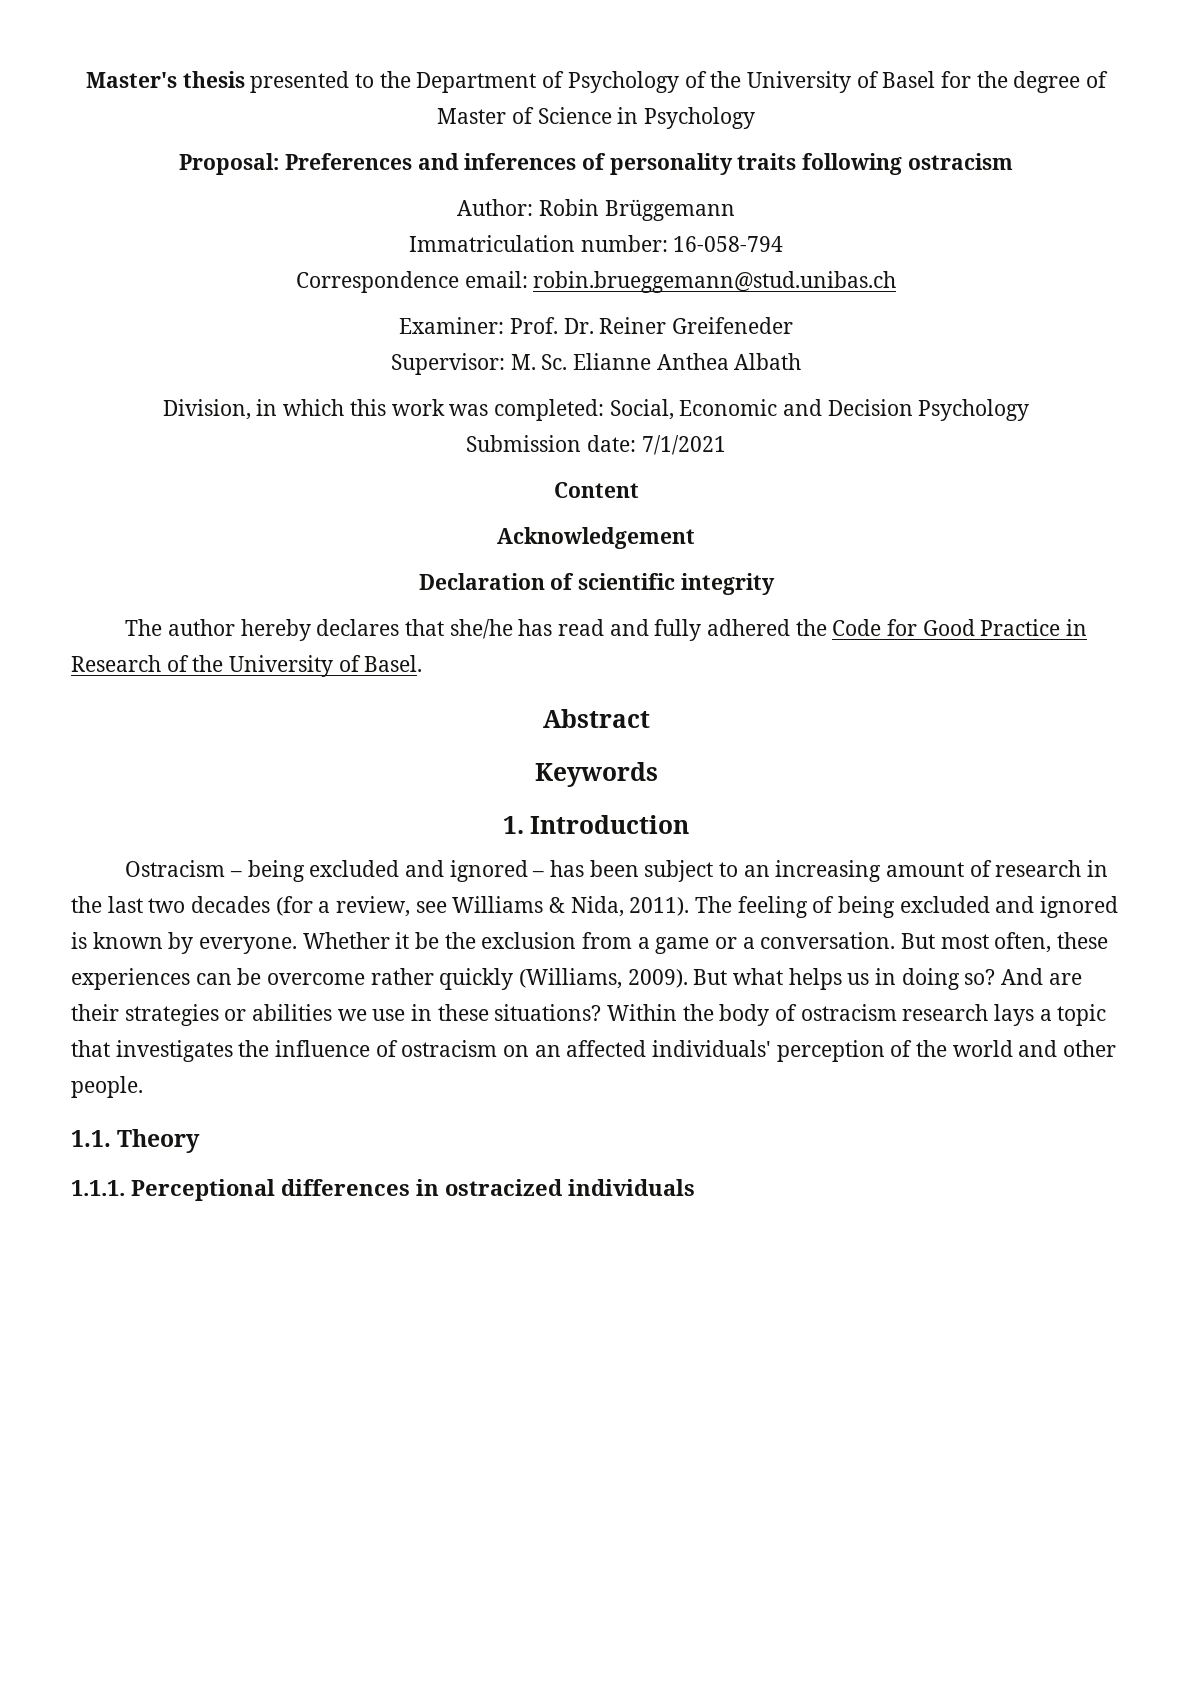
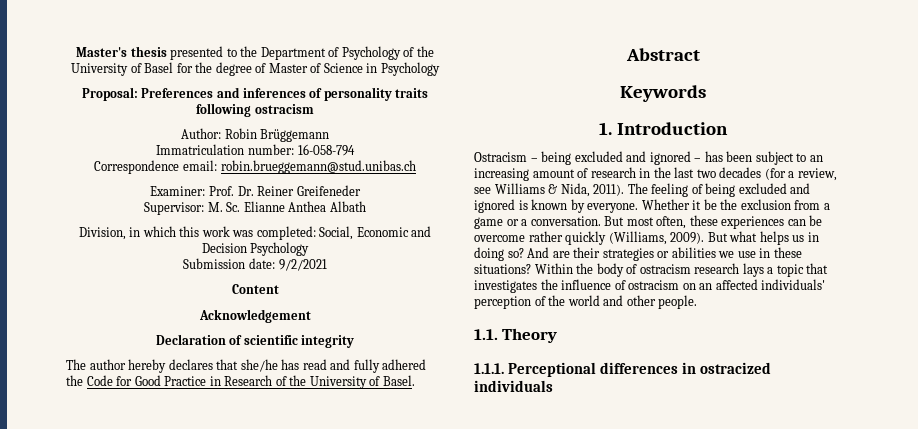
[641,435,726,455] 7/1/2021 -> [278,259,327,271] 9/2/2021

